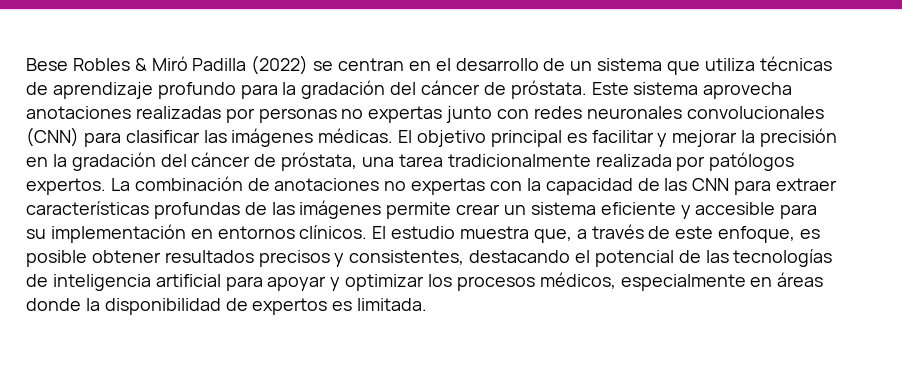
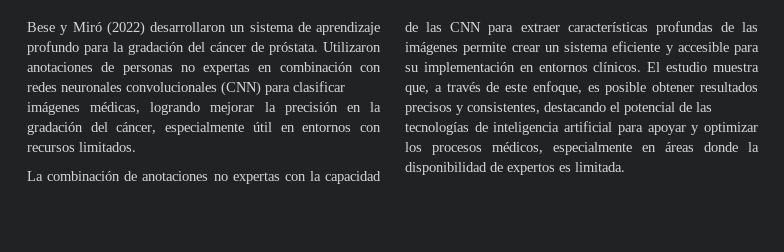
[72,55,832,75] Robles & Miró Padilla (2022) se centran en el desarrollo de un sistema que utiliza técnicas -> [60,21,294,36] y Miró (2022) desarrollaron un sistema
[591,82,793,99] [26,106,255,123] Este sistema aprovecha anotaciones realizadas por -> [323,42,381,52] [27,62,115,72] Utilizaron anotaciones de
[446,106,493,123] junto -> [258,62,353,72] en combinación
[203,128,668,147] las imágenes médicas. El objetivo principal es facilitar y -> [27,102,201,115] imágenes médicas, logrando
[191,152,795,171] [26,178,106,195] cáncer de próstata, una tarea tradicionalmente realizada por patólogos expertos. -> [116,122,382,135] [27,142,136,152] cáncer, especialmente útil en entornos con recursos limitados. //

